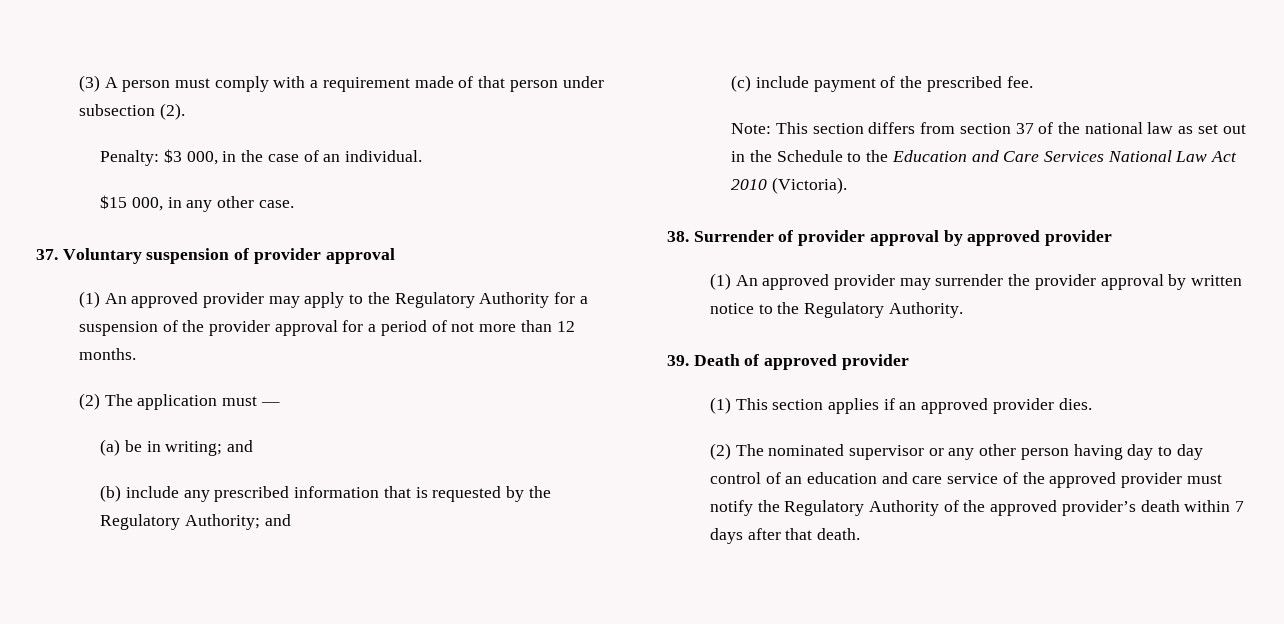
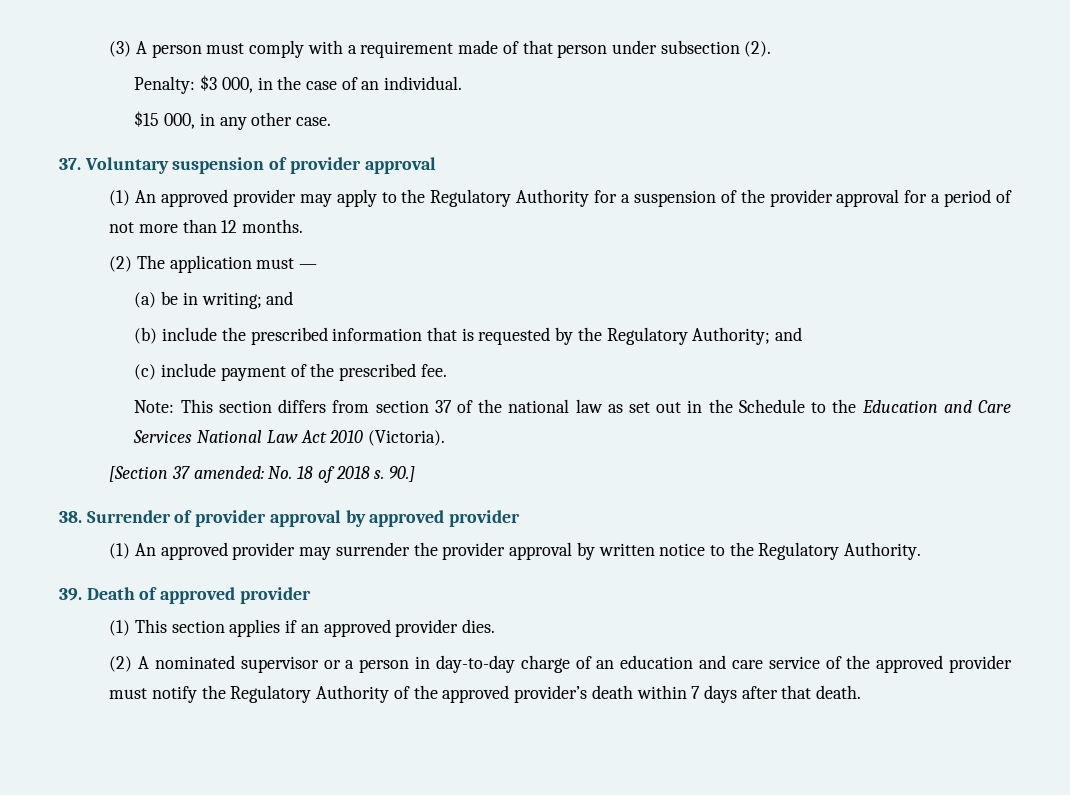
[183,490,210,502] any -> [221,327,246,341] the
(847, 185) none -> [109,466,416,483] // [Section 37 amended: No. 18 of 2018 s. 90.]
[735,444,764,456] The -> [138,656,150,669] A
[948,444,1203,460] [709,472,761,484] any other person having day to day control -> [345,655,570,673] a person in day-to-day charge

